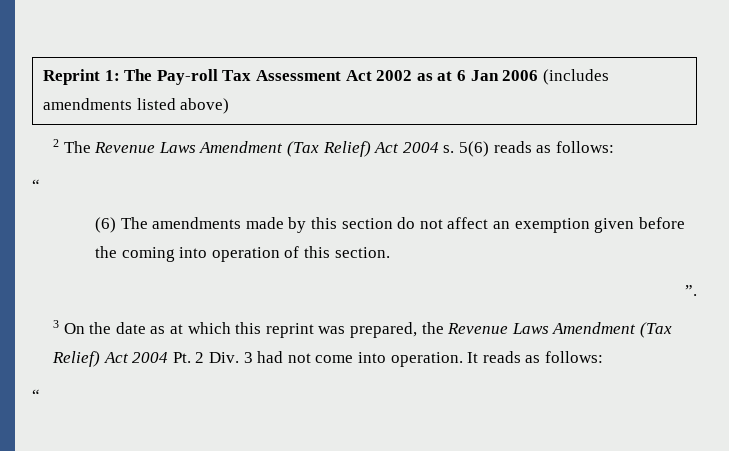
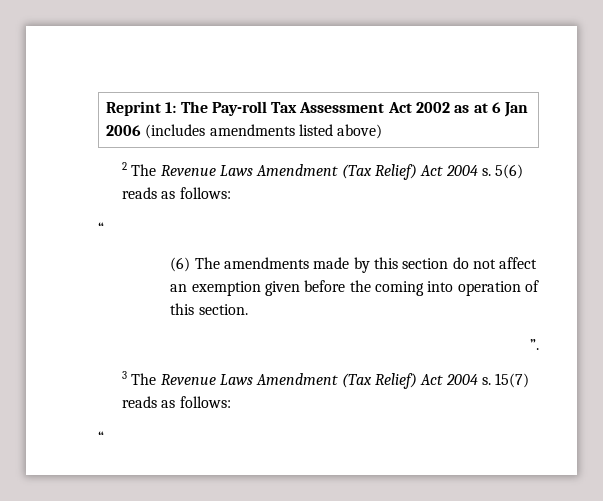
[63,322,672,338] [52,351,479,367] On the date as at which this reprint was prepared, the Revenue Laws Amendment (Tax Relief) Act 2004 Pt. 2 Div. 3 had not come into operation. It -> [131,373,530,389] The Revenue Laws Amendment (Tax Relief) Act 2004 s. 15(7)

